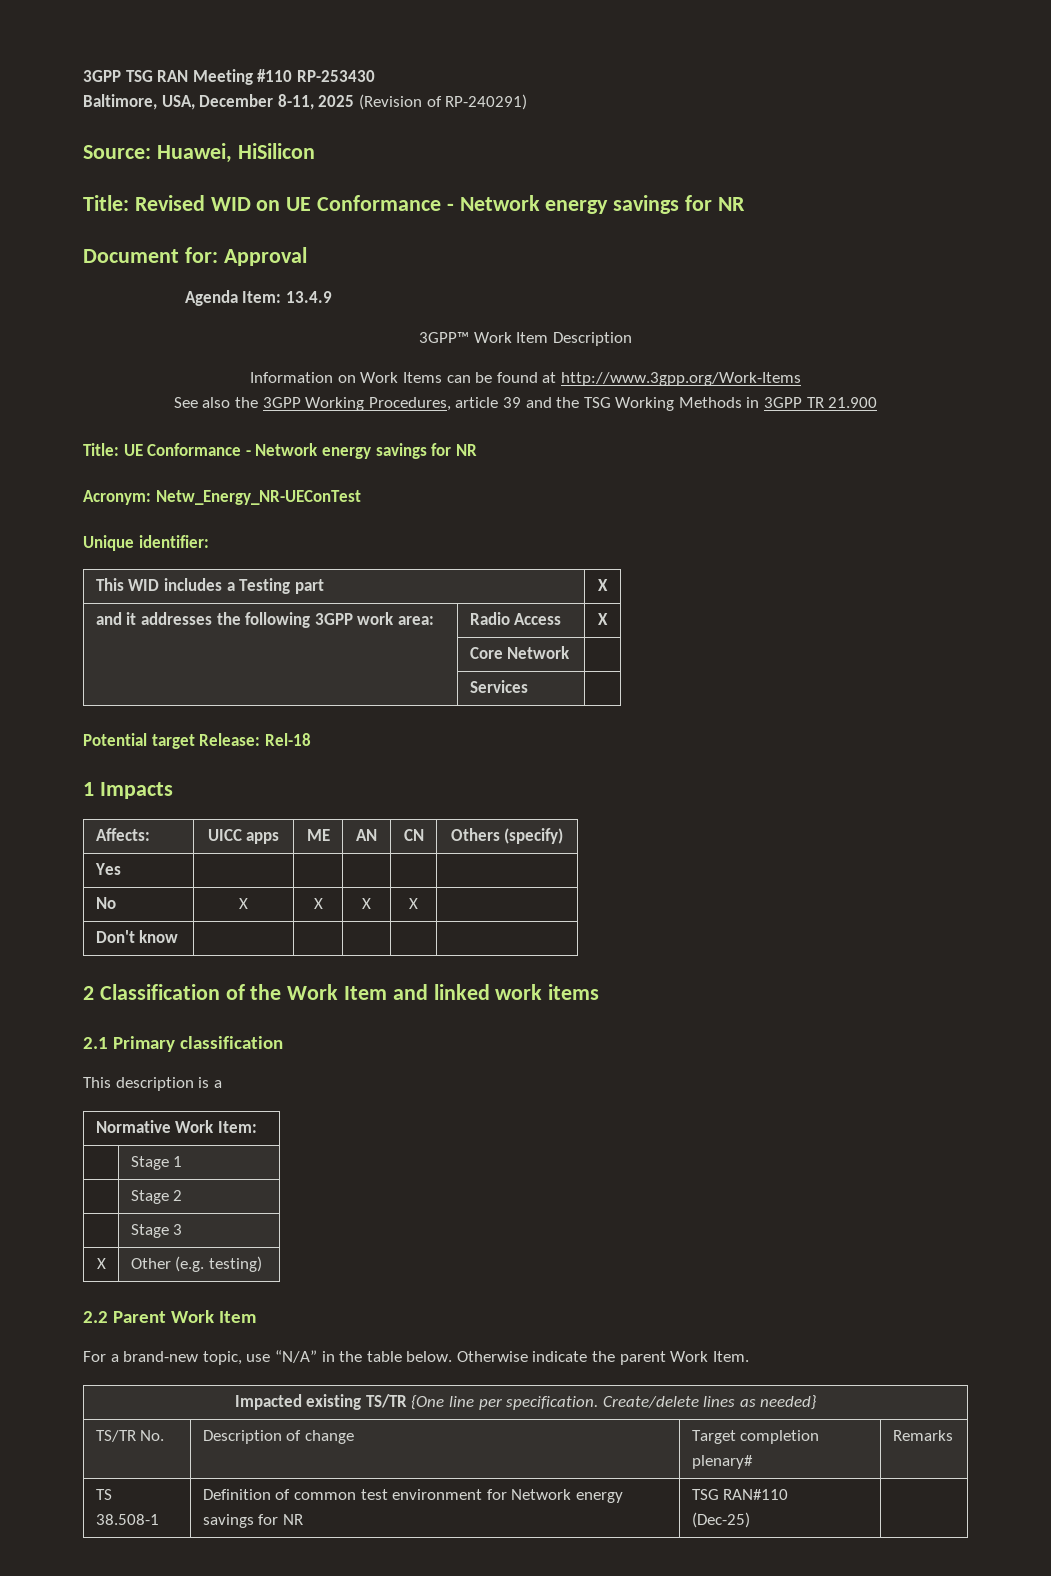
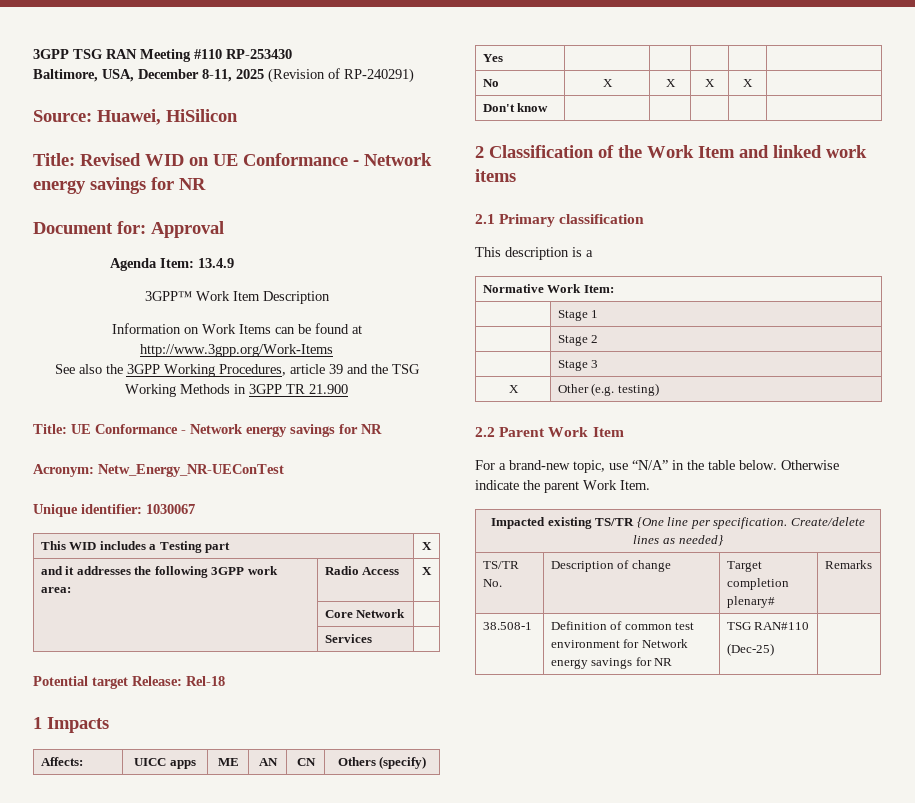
(209, 541) none -> [146,504,195,514] 1030067
[95,1489,112,1500] TS -> (872, 564) none

